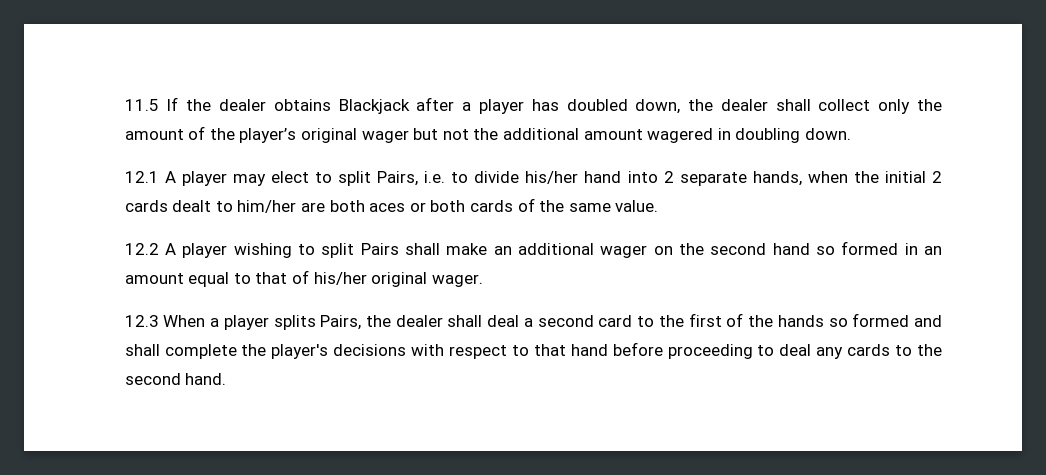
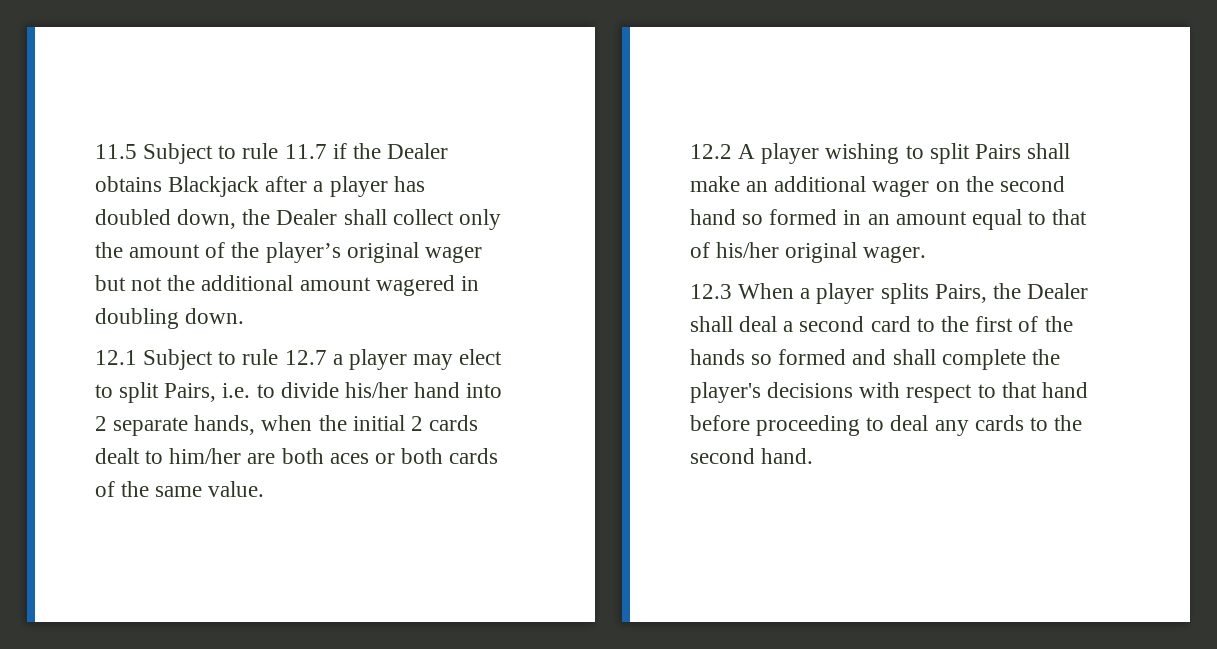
[166,97,266,111] If the dealer -> [142,143,449,164] Subject to rule 11.7 if the Dealer
[720,99,768,111] dealer -> [276,209,338,225] Dealer
[164,171,176,183] A -> [142,349,343,370] Subject to rule 12.7 a
[395,315,443,327] dealer -> [1027,283,1089,299] Dealer

